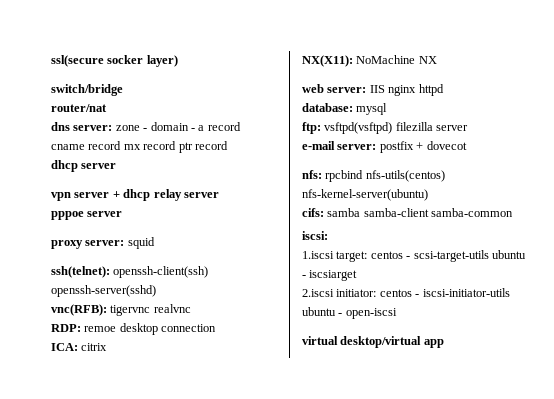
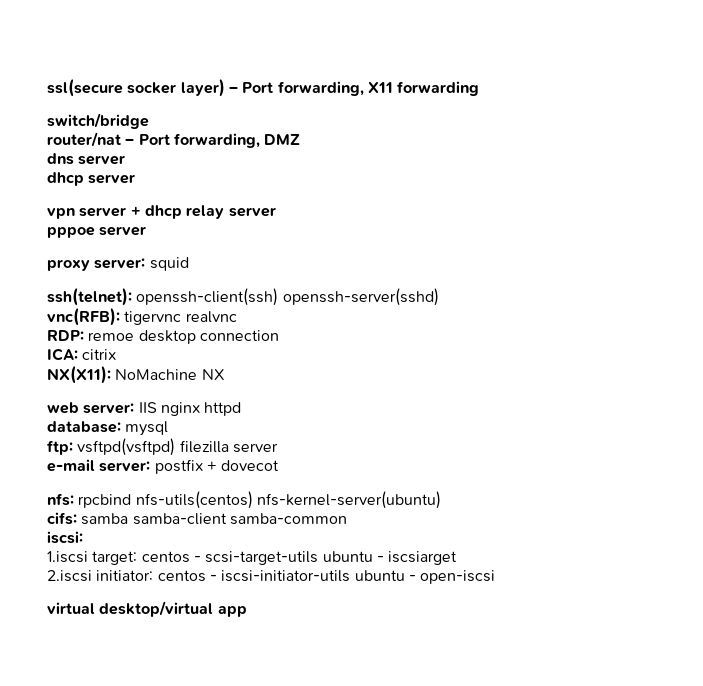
[51,84,123,96] [51,104,107,112] [51,122,241,131] [51,141,228,153] // switch/bridge // router/nat // dns server: zone - domain - a record cname record mx record ptr record -> [228,81,480,96] [47,113,149,129] [47,132,301,148] [47,153,126,165] – Port forwarding, X11 forwarding // switch/bridge // router/nat – Port forwarding, DMZ // dns server

